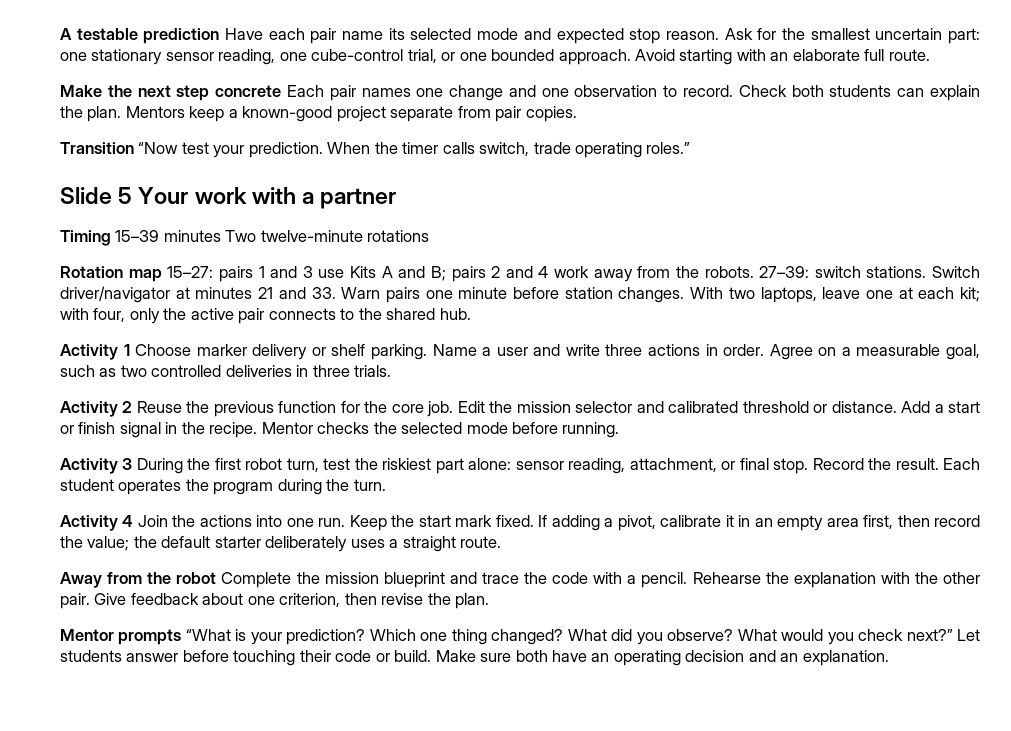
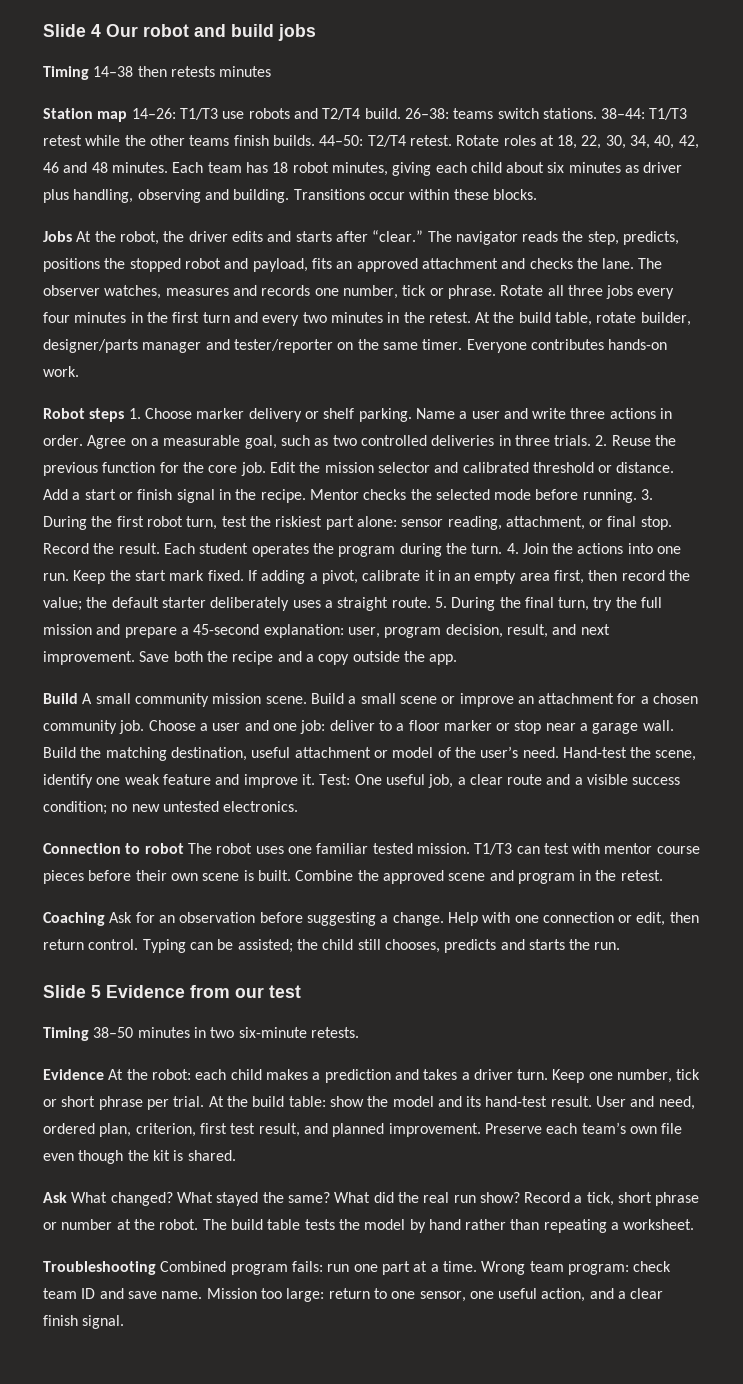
[60,28,981,44] [60,49,930,65] [60,85,980,101] [60,106,577,122] [60,142,691,158] [60,187,397,209] [60,230,430,246] [60,266,980,282] [60,286,981,303] [60,308,471,324] [60,344,130,360] A testable prediction Have each pair name its selected mode and expected stop reason. Ask for the smallest uncertain part: one stationary sensor reading, one cube-control trial, or one bounded approach. Avoid starting with an elaborate full route. // Make the next step concrete Each pair names one change and one observation to record. Check both students can explain the plan. Mentors keep a known-good project separate from pair copies. // Transition “Now test your prediction. When the timer calls switch, trade operating roles.” // Slide 5 Your work with a partner // Timing 15–39 minutes Two twelve-minute rotations // Rotation map 15–27: pairs 1 and 3 use Kits A and B; pairs 2 and 4 work away from the robots. 27–39: switch stations. Switch driver/navigator at minutes 21 and 33. Warn pairs one minute before station changes. With two laptops, leave one at each kit; with four, only the active pair connects to the shared hub. // Activity 1 -> [43,24,316,41] [43,66,272,80] [43,108,688,122] [43,135,699,149] [43,162,683,176] [43,189,537,203] [43,230,680,245] [43,258,663,272] [43,285,675,299] [43,312,691,326] [43,339,668,353] [43,366,79,377] [43,408,141,422] Slide 4 Our robot and build jobs // Timing 14–38 then retests minutes // Station map 14–26: T1/T3 use robots and T2/T4 build. 26–38: teams switch stations. 38–44: T1/T3 retest while the other teams finish builds. 44–50: T2/T4 retest. Rotate roles at 18, 22, 30, 34, 40, 42, 46 and 48 minutes. Each team has 18 robot minutes, giving each child about six minutes as driver plus handling, observing and building. Transitions occur within these blocks. // Jobs At the robot, the driver edits and starts after “clear.” The navigator reads the step, predicts, positions the stopped robot and payload, fits an approved attachment and checks the lane. The observer watches, measures and records one number, tick or phrase. Rotate all three jobs every four minutes in the first turn and every two minutes in the retest. At the build table, rotate builder, designer/parts manager and tester/reporter on the same timer. Everyone contributes hands-on work. // Robot steps 1.
[60,401,133,417] // Activity 2 -> [595,435,608,446] 2.
[60,458,133,474] // Activity 3 -> [641,489,654,500] 3.
[60,515,134,531] // Activity 4 -> [506,543,519,554] 4.
[60,572,981,588] [60,593,490,609] [60,629,981,645] [60,650,889,666] // Away from the robot Complete the mission blueprint and trace the code with a pencil. Rehearse the explanation with the other pair. Give feedback about one criterion, then revise the plan. // Mentor prompts “What is your prediction? Which one thing changed? What did you observe? What would you check next?” Let students answer before touching their code or build. Make sure both have an operating decision and an explanation. -> [434,597,663,611] [43,624,610,638] [43,651,458,665] [43,693,699,707] [43,720,674,734] [43,746,697,761] [43,774,681,788] [43,801,299,815] [43,843,700,855] [43,870,663,884] [43,912,699,926] [43,939,621,953] [43,985,301,998] [43,1027,359,1041] [43,1069,701,1083] [43,1096,695,1110] [43,1122,683,1137] [43,1150,236,1164] [43,1192,700,1206] [43,1219,695,1233] [43,1261,672,1275] [43,1288,664,1302] [43,1315,125,1329] 5. During the final turn, try the full mission and prepare a 45-second explanation: user, program decision, result, and next improvement. Save both the recipe and a copy outside the app. // Build A small community mission scene. Build a small scene or improve an attachment for a chosen community job. Choose a user and one job: deliver to a floor marker or stop near a garage wall. Build the matching destination, useful attachment or model of the user’s need. Hand-test the scene, identify one weak feature and improve it. Test: One useful job, a clear route and a visible success condition; no new untested electronics. // Connection to robot The robot uses one familiar tested mission. T1/T3 can test with mentor course pieces before their own scene is built. Combine the approved scene and program in the retest. // Coaching Ask for an observation before suggesting a change. Help with one connection or edit, then return control. Typing can be assisted; the child still chooses, predicts and starts the run. // Slide 5 Evidence from our test // Timing 38–50 minutes in two six-minute retests. // Evidence At the robot: each child makes a prediction and takes a driver turn. Keep one number, tick or short phrase per trial. At the build table: show the model and its hand-test result. User and need, ordered plan, criterion, first test result, and planned improvement. Preserve each team’s own file even though the kit is shared. // Ask What changed? What stayed the same? What did the real run show? Record a tick, short phrase or number at the robot. The build table tests the model by hand rather than repeating a worksheet. // Troubleshooting Combined program fails: run one part at a time. Wrong team program: check team ID and save name. Mission too large: return to one sensor, one useful action, and a clear finish signal.

